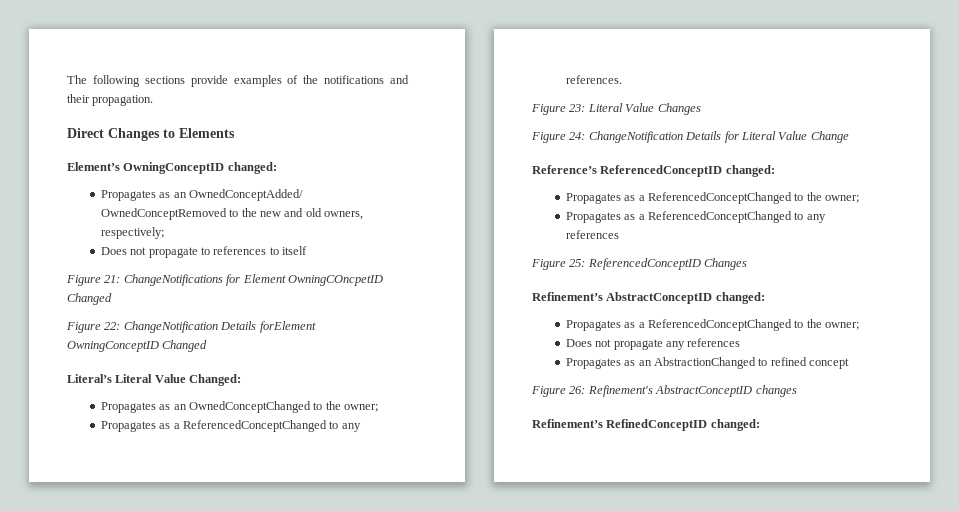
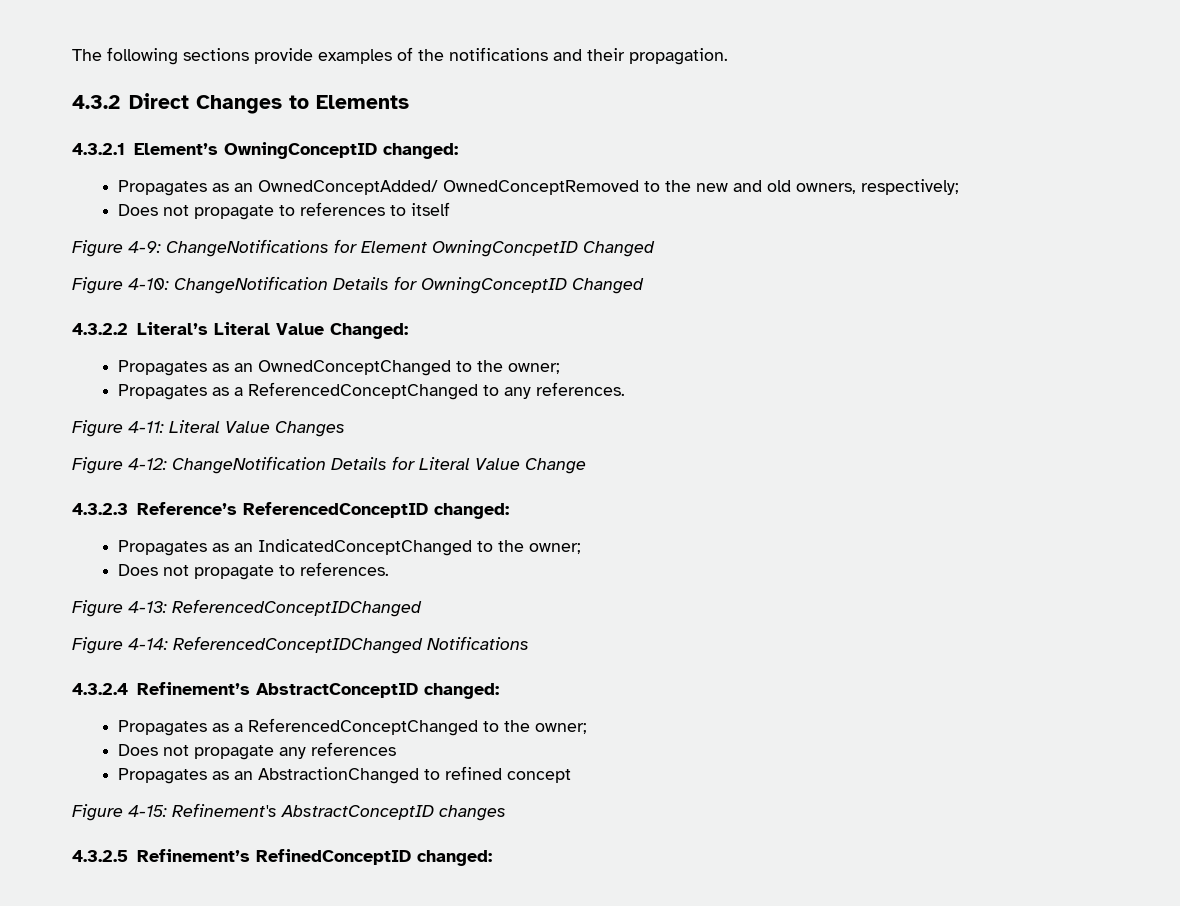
(154, 100) none -> [72,95,120,109] 4.3.2
(235, 133) none -> [72,143,125,155] 4.3.2.1
[104,275,121,283] 21: -> [128,241,161,253] 4-9:
[287,275,383,286] OwningCOncpetID -> [432,240,578,257] OwningConcpetID
[104,321,316,333] 22: ChangeNotification Details forElement -> [128,276,417,294] 4-10: ChangeNotification Details for
(208, 346) none -> [72,323,128,335] 4.3.2.2
[569,104,586,112] 23: -> [128,421,164,433] 4-11:
[569,132,586,140] 24: -> [128,458,167,470] 4-12:
(849, 137) none -> [72,503,128,515] 4.3.2.3
[638,192,860,204] [565,211,826,223] [565,230,619,239] [531,258,748,270] a ReferencedConceptChanged to the owner; // Propagates as a ReferencedConceptChanged to any references // Figure 25: ReferencedConceptID Changes // -> [234,539,582,556] [118,562,390,580] [72,599,422,617] [72,636,529,654] [72,683,128,695] an IndicatedConceptChanged to the owner; // Does not propagate to references. // Figure 4-13: ReferencedConceptIDChanged // Figure 4-14: ReferencedConceptIDChanged Notifications // 4.3.2.4
[569,386,586,394] 26: -> [128,805,167,817] 4-15:
(797, 391) none -> [72,850,128,862] 4.3.2.5

